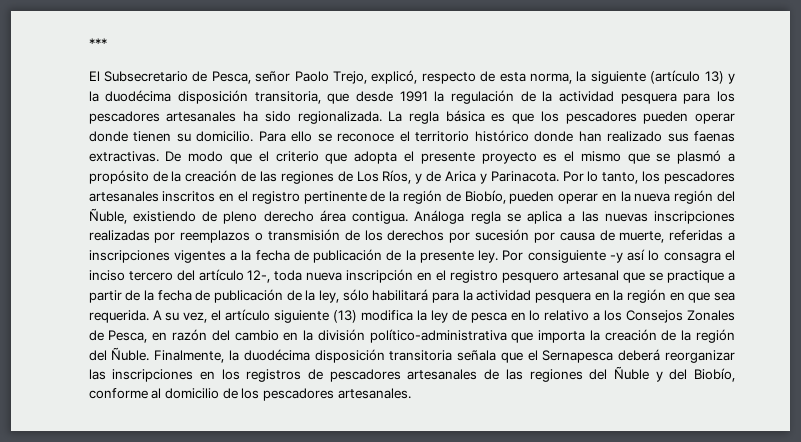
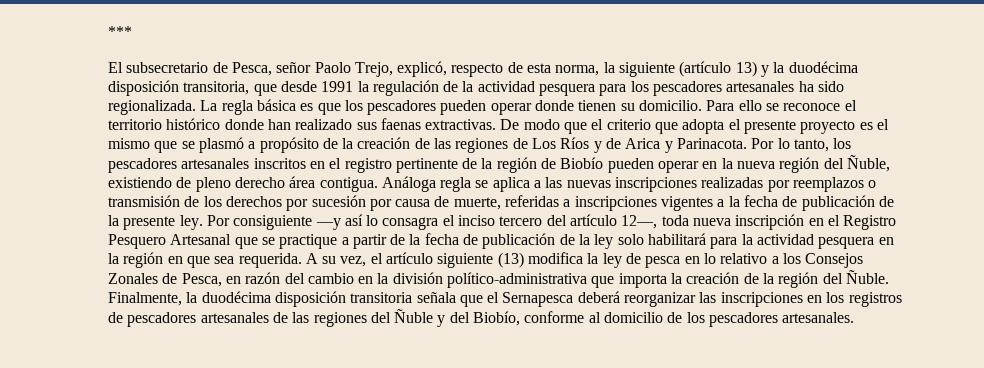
[104,71,189,82] Subsecretario -> [126,62,209,73] subsecretario
[382,170,412,184] Ríos, -> [560,137,590,149] Ríos
[464,190,506,204] Biobío, -> [560,157,604,169] Biobío
[609,252,623,263] -y -> [315,218,341,230] —y
[247,270,271,283] 12-, -> [621,215,658,229] 12—,
[450,270,620,283] registro pesquero artesanal -> [843,215,897,230] [107,234,232,249] Registro Pesquero Artesanal
[318,289,369,303] ley, sólo -> [594,234,644,249] ley solo

